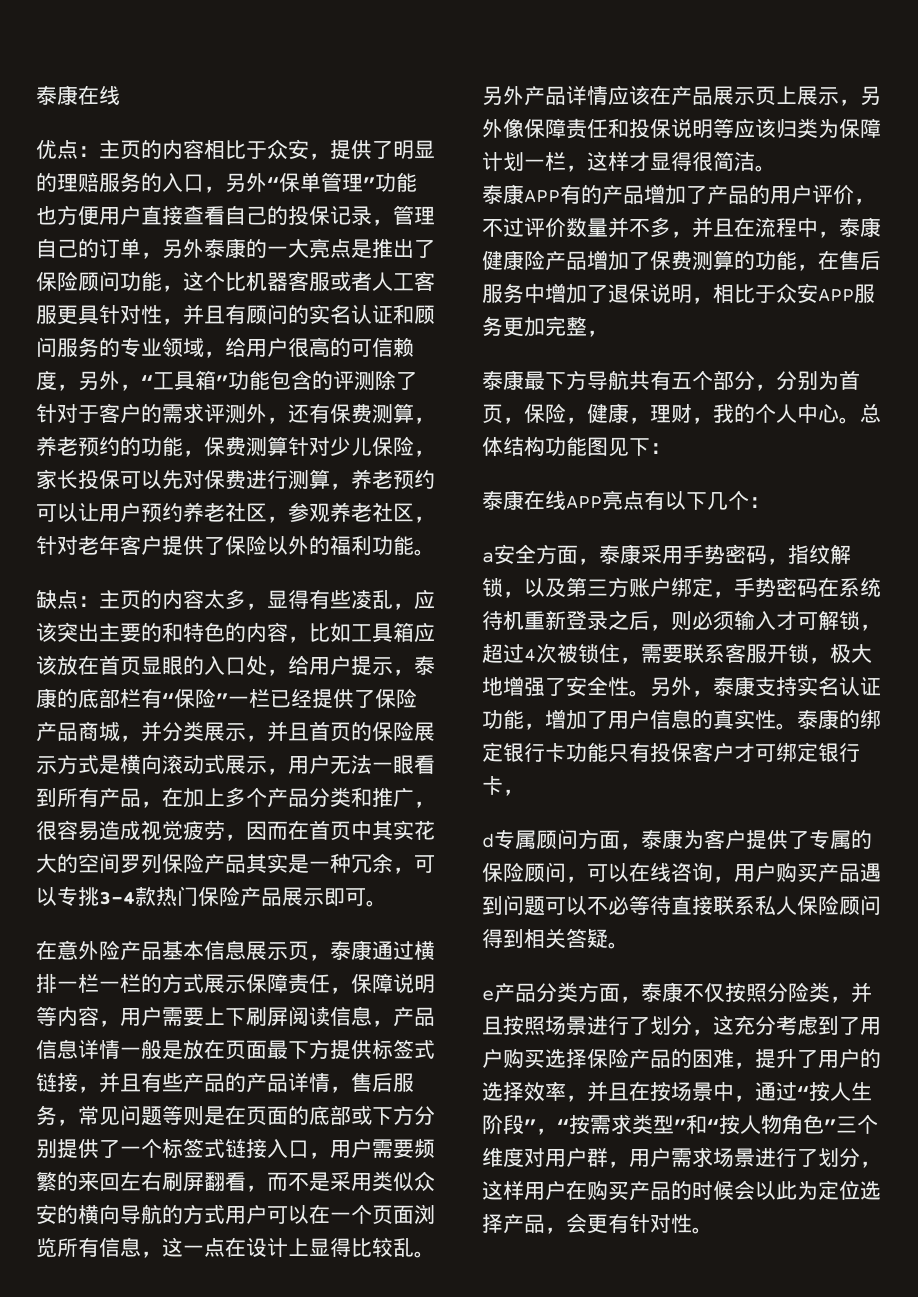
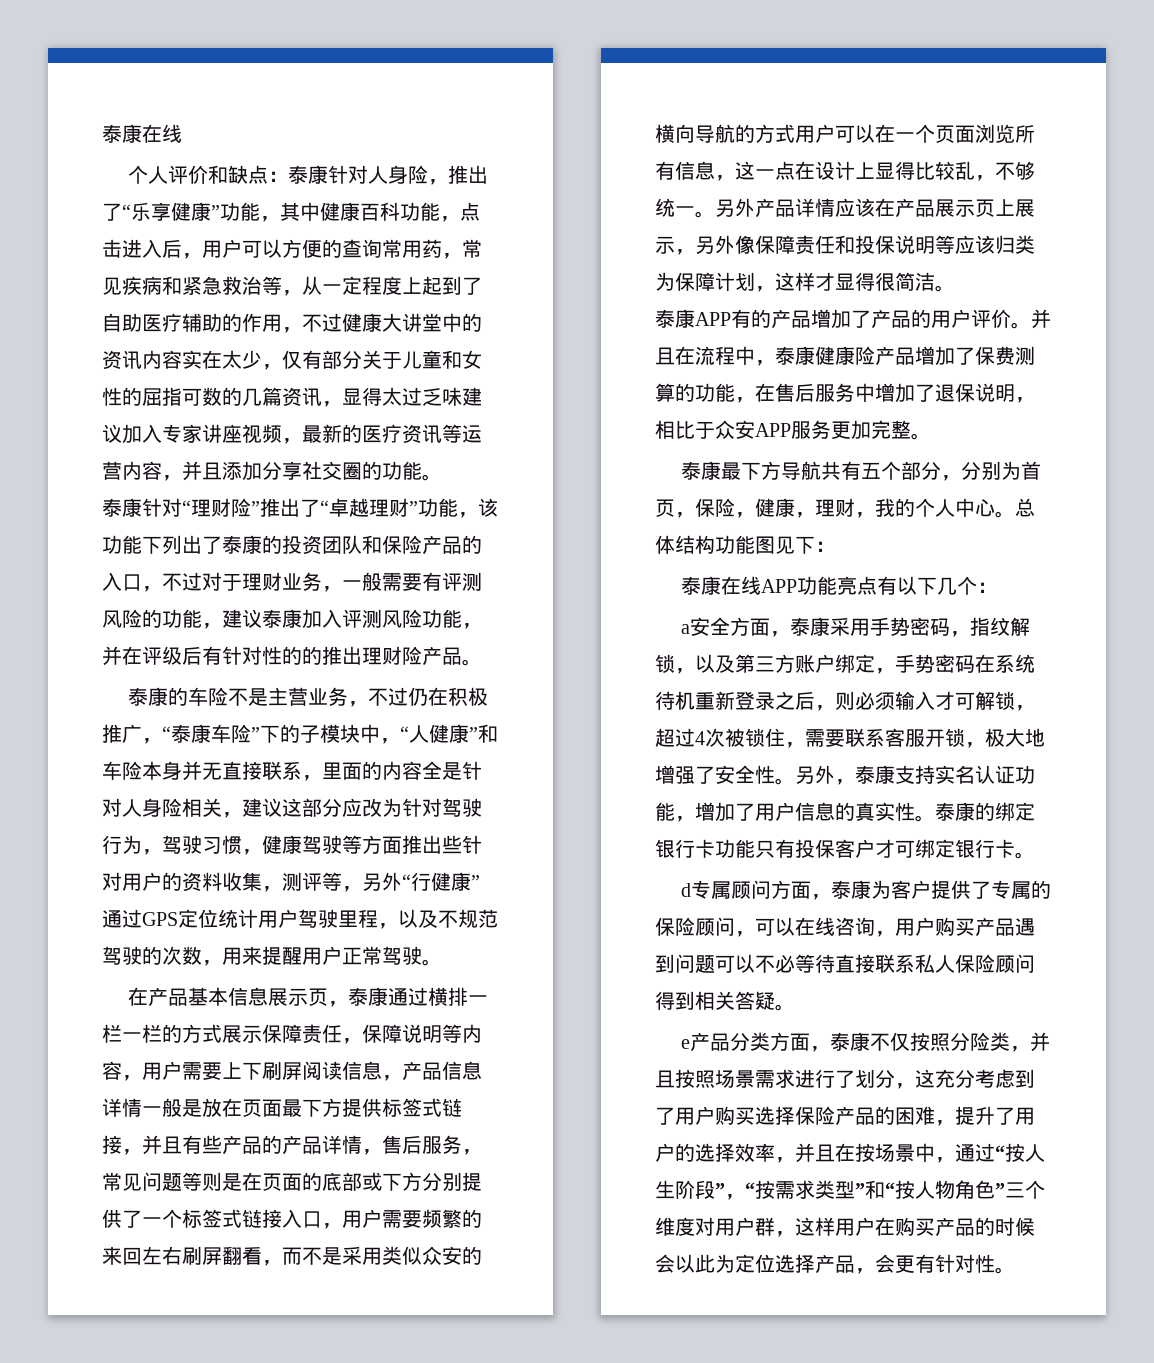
[36,139,435,160] [36,172,417,193] [36,205,435,226] [36,238,435,259] [36,271,435,292] [36,304,435,325] [36,337,414,358] [36,370,417,391] [36,403,435,424] [36,436,435,457] [36,469,435,490] [36,502,435,523] [36,535,435,556] [36,589,435,610] [36,622,435,643] [36,655,435,676] [36,688,417,708] [36,721,435,742] [36,754,435,775] [36,787,435,808] [36,820,435,841] [36,853,435,874] [36,886,366,907] 优点：主页的内容相比于众安，提供了明显的理赔服务的入口，另外“保单管理”功能也方便用户直接查看自己的投保记录，管理自己的订单，另外泰康的一大亮点是推出了保险顾问功能，这个比机器客服或者人工客服更具针对性，并且有顾问的实名认证和顾问服务的专业领域，给用户很高的可信赖度，另外，“工具箱”功能包含的评测除了针对于客户的需求评测外，还有保费测算，养老预约的功能，保费测算针对少儿保险，家长投保可以先对保费进行测算，养老预约可以让用户预约养老社区，参观养老社区，针对老年客户提供了保险以外的福利功能。 // 缺点：主页的内容太多，显得有些凌乱，应该突出主要的和特色的内容，比如工具箱应该放在首页显眼的入口处，给用户提示，泰康的底部栏有“保险”一栏已经提供了保险产品商城，并分类展示，并且首页的保险展示方式是横向滚动式展示，用户无法一眼看到所有产品，在加上多个产品分类和推广，很容易造成视觉疲劳，因而在首页中其实花大的空间罗列保险产品其实是一种冗余，可以专挑3-4款热门保险产品展示即可 -> [128,165,489,185] [102,202,480,222] [102,239,482,259] [102,276,482,296] [102,313,482,333] [102,350,482,370] [102,387,482,407] [102,424,482,444] [102,461,442,481] [102,498,498,518] [102,535,482,555] [102,572,482,592] [102,609,482,629] [102,646,482,666] [128,687,489,707] [102,724,498,744] [102,761,482,781] [102,798,482,818] [102,835,482,855] [102,872,480,892] [102,909,498,929] [102,946,422,966] 个人评价和缺点：泰康针对人身险，推出了“乐享健康”功能，其中健康百科功能，点击进入后，用户可以方便的查询常用药，常见疾病和紧急救治等，从一定程度上起到了自助医疗辅助的作用，不过健康大讲堂中的资讯内容实在太少，仅有部分关于儿童和女性的屈指可数的几篇资讯，显得太过乏味建议加入专家讲座视频，最新的医疗资讯等运营内容，并且添加分享社交圈的功能。 // 泰康针对“理财险”推出了“卓越理财”功能，该功能下列出了泰康的投资团队和保险产品的入口，不过对于理财业务，一般需要有评测风险的功能，建议泰康加入评测风险功能，并在评级后有针对性的的推出理财险产品。 // 泰康的车险不是主营业务，不过仍在积极推广，“泰康车险”下的子模块中，“人健康”和车险本身并无直接联系，里面的内容全是针对人身险相关，建议这部分应改为针对驾驶行为，驾驶习惯，健康驾驶等方面推出些针对用户的资料收集，测评等，另外“行健康”通过GPS定位统计用户驾驶里程，以及不规范驾驶的次数，用来提醒用户正常驾驶
[57,940,120,960] 意外险 -> (149, 996) none
(414, 1247) none -> [975,161,1035,181] [655,198,695,217] ，不够统一
[524,152,566,171] 一栏 -> (755, 281) none
[854,198,875,205] [482,217,692,238] ，不过评价数量并不多， -> [1011,322,1031,329] 。
[587,330,608,337] ， -> [911,433,931,440] 。
(602, 502) none -> [797,576,838,595] 功能
[503,789,524,796] ， -> [1015,852,1035,859] 。
(587, 1025) none -> [755,1069,795,1088] 需求
[629,1147,881,1168] 用户需求场景进行了划分， -> (795, 1234) none

